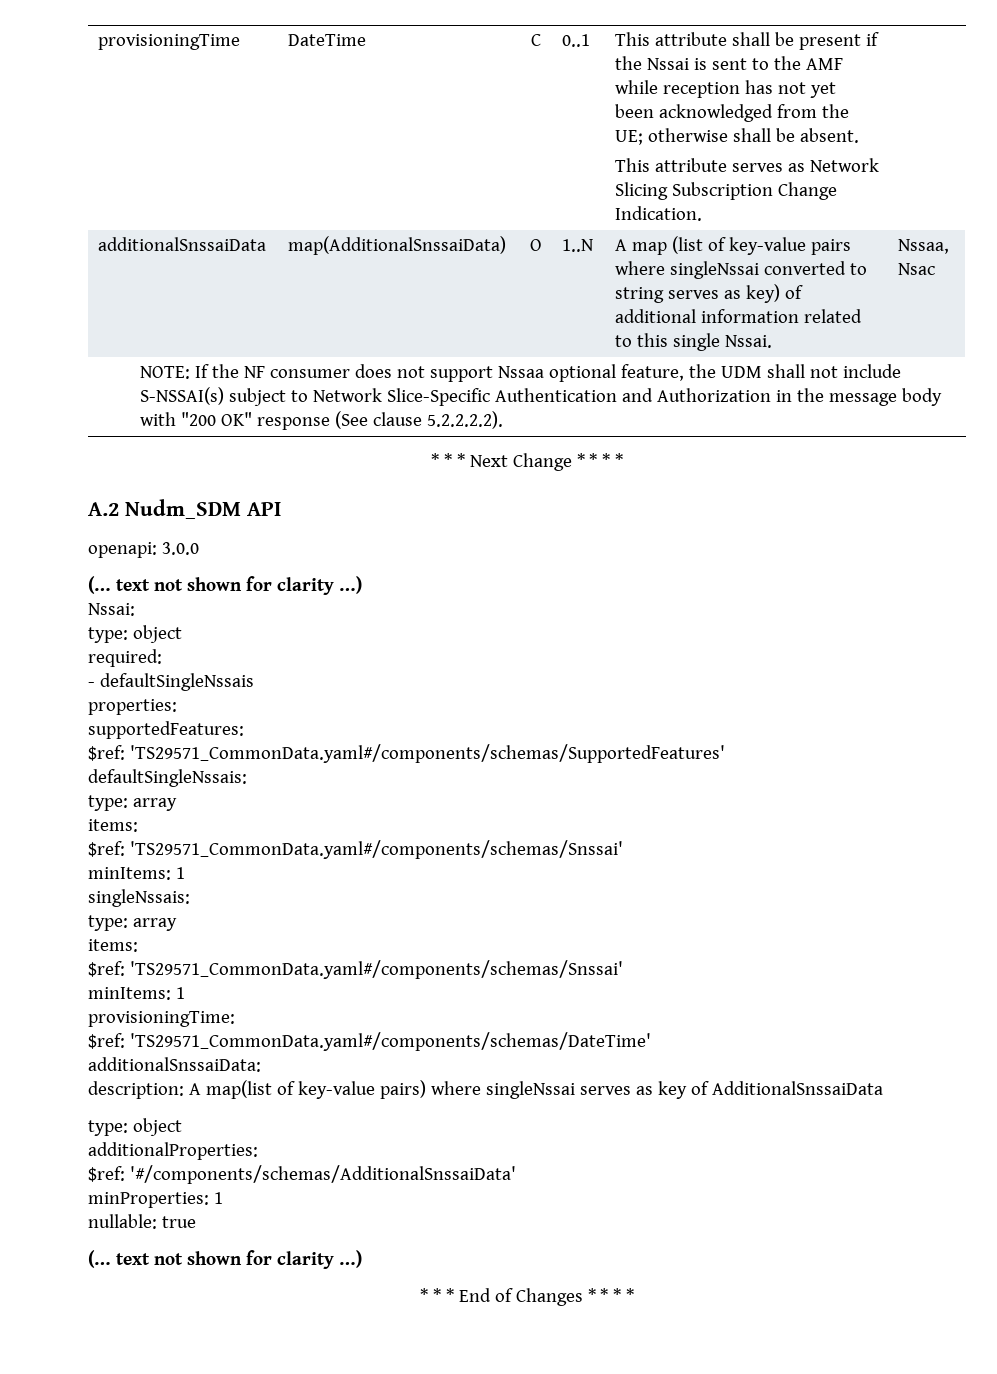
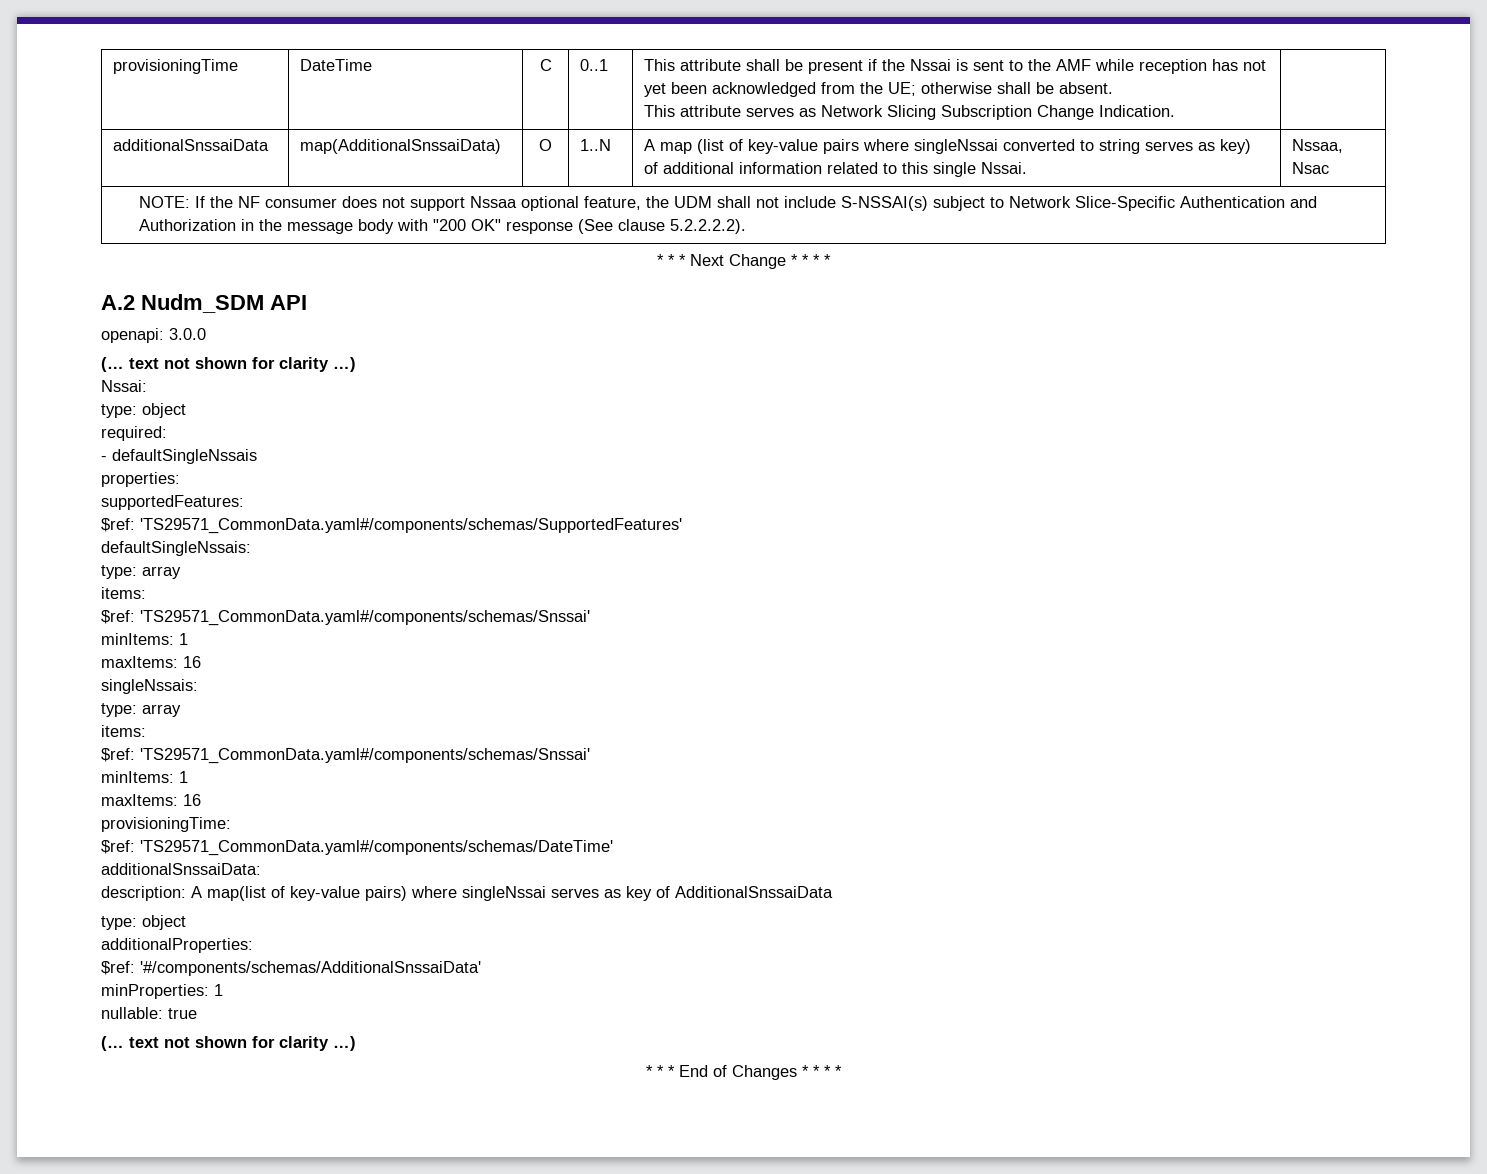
(185, 873) none -> [101,656,201,668] // maxItems: 16
(185, 993) none -> [101,794,201,806] // maxItems: 16

